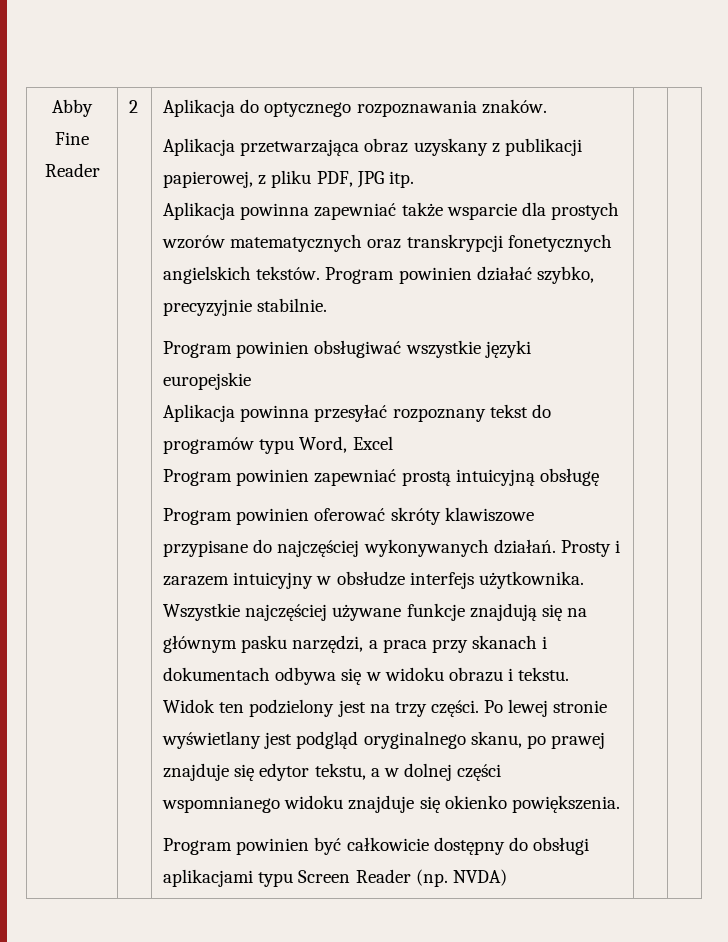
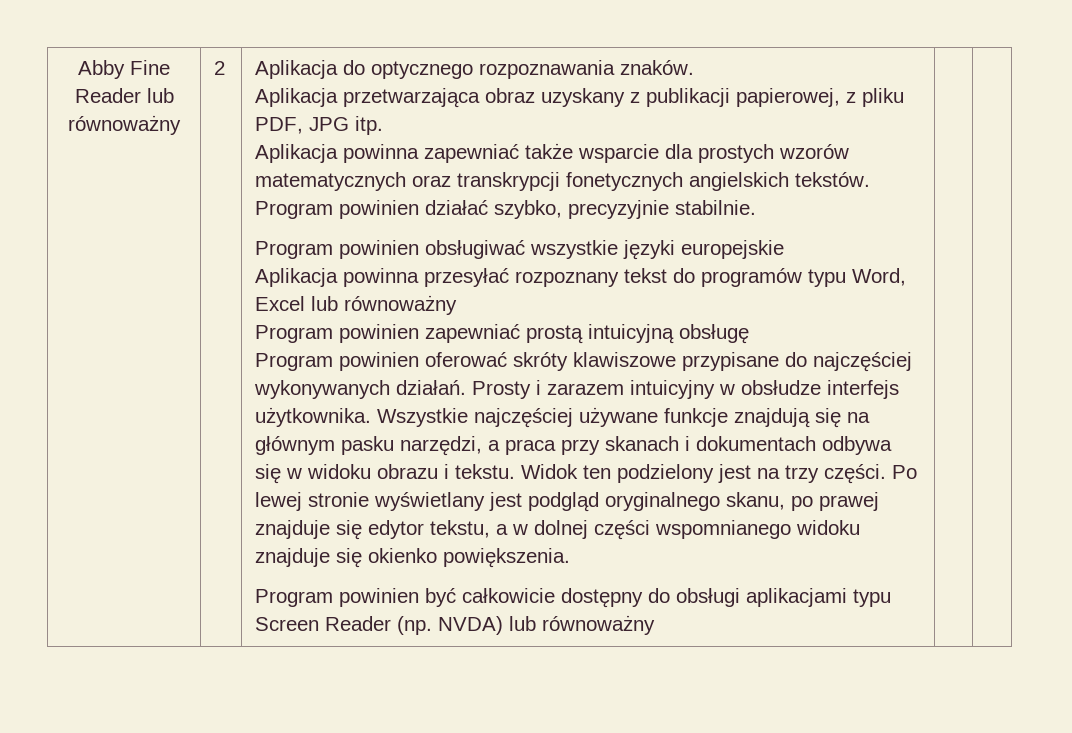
(100, 170) none -> [146,88,174,103] [68,115,181,135] lub równoważny
(393, 443) none -> [311,295,458,315] lub równoważny
(507, 877) none -> [509,615,656,635] lub równoważny

